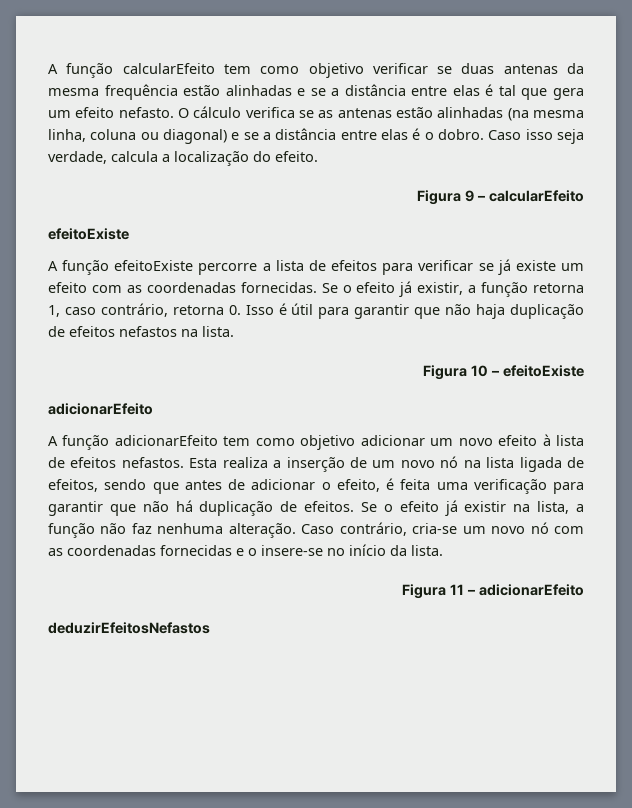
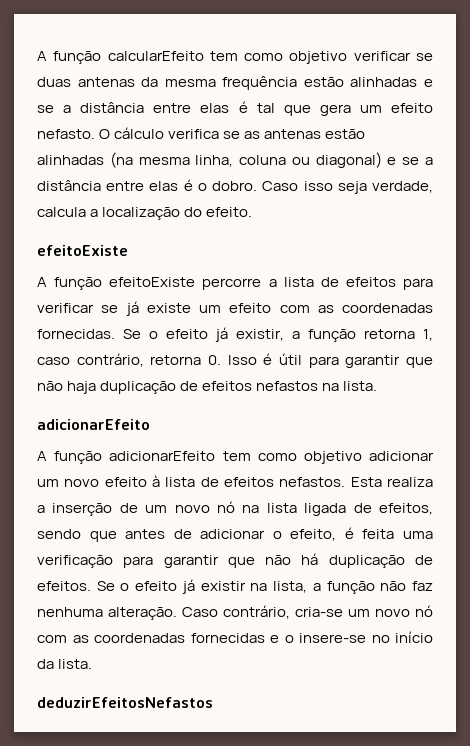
[417,190,584,205] // Figura 9 – calcularEfeito -> (253, 212) none
[423,365,584,380] // Figura 10 – efeitoExiste -> (378, 386) none
[402,584,584,599] // Figura 11 – adicionarEfeito -> (93, 664) none

